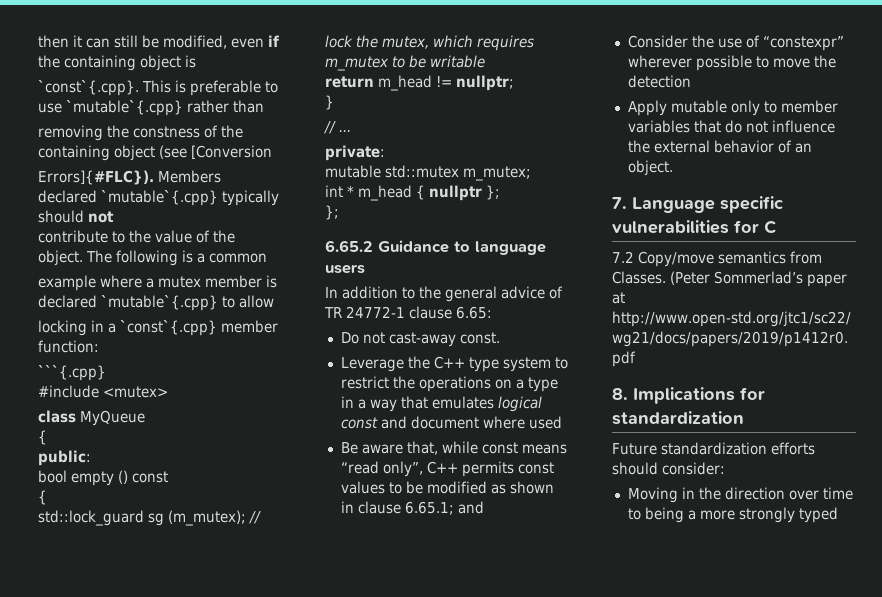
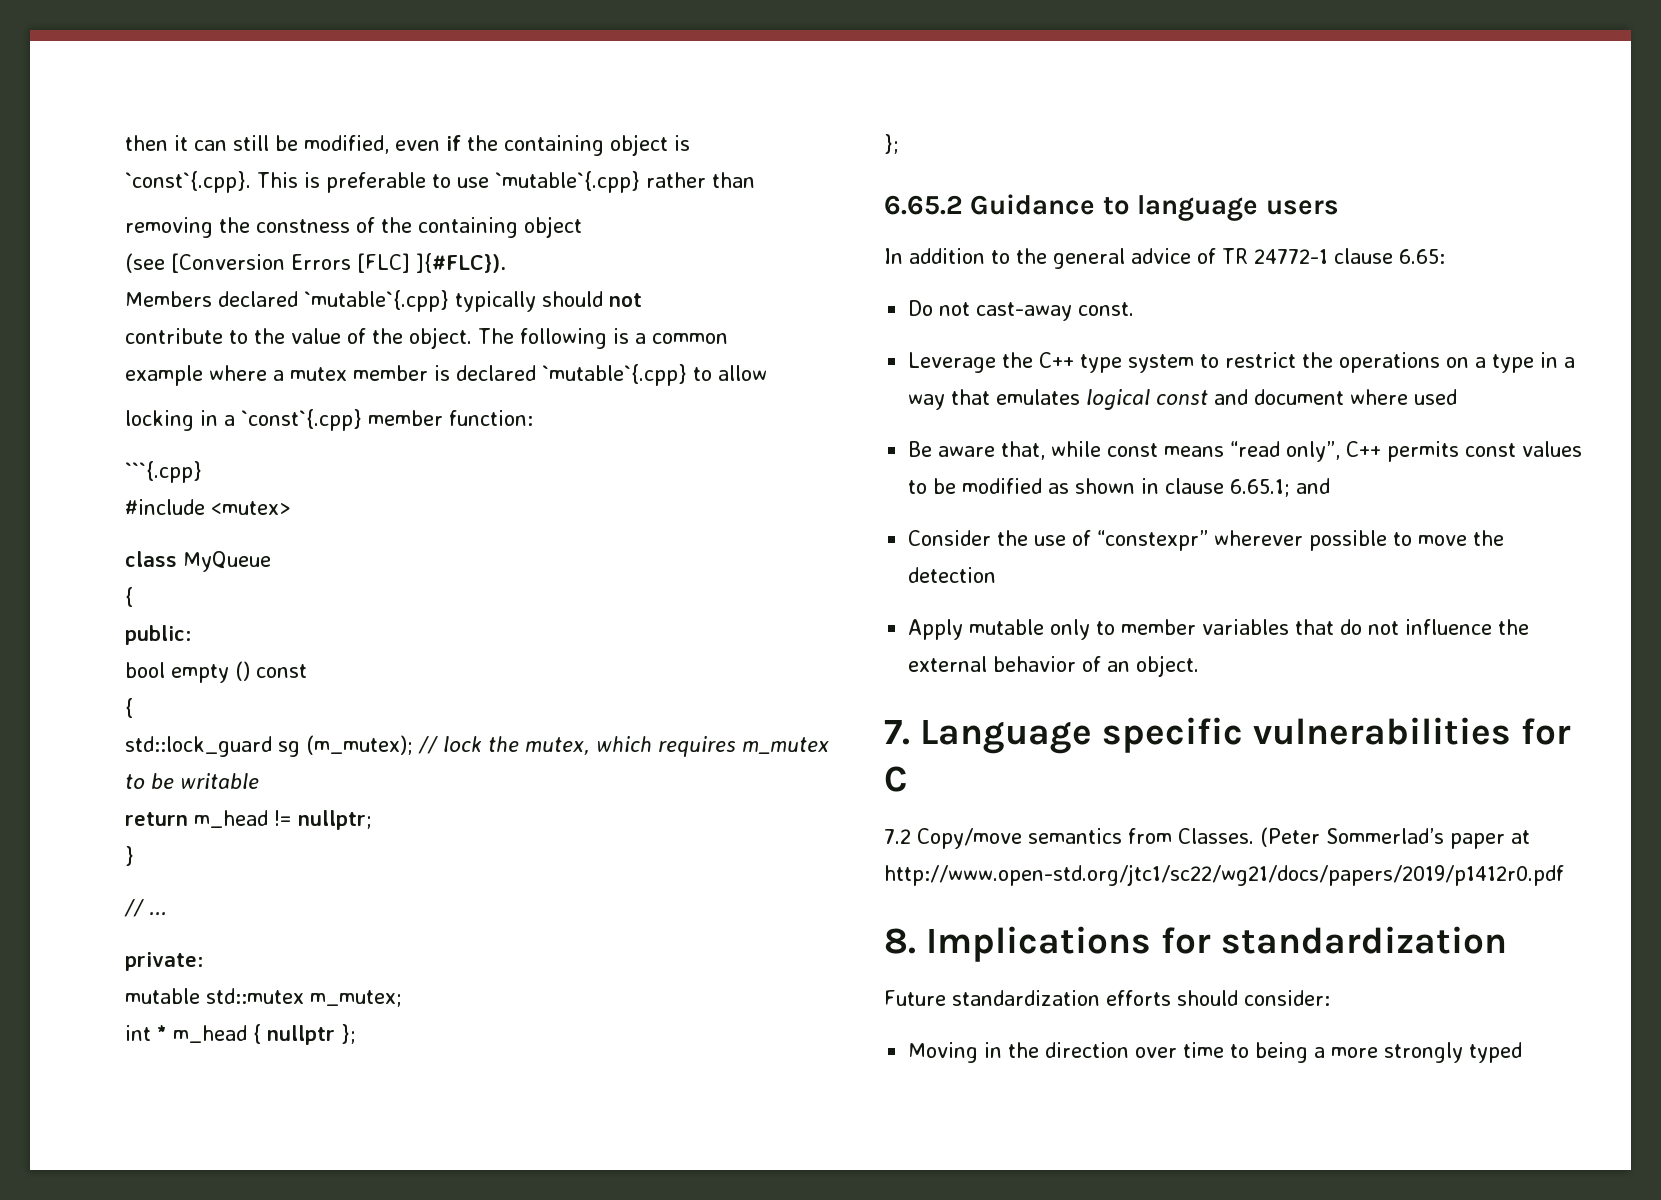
(155, 153) none -> (582, 227) //
[38,170,154,185] // Errors]{#FLC}). -> [291,253,506,273] Errors [FLC] ]{#FLC}). //

